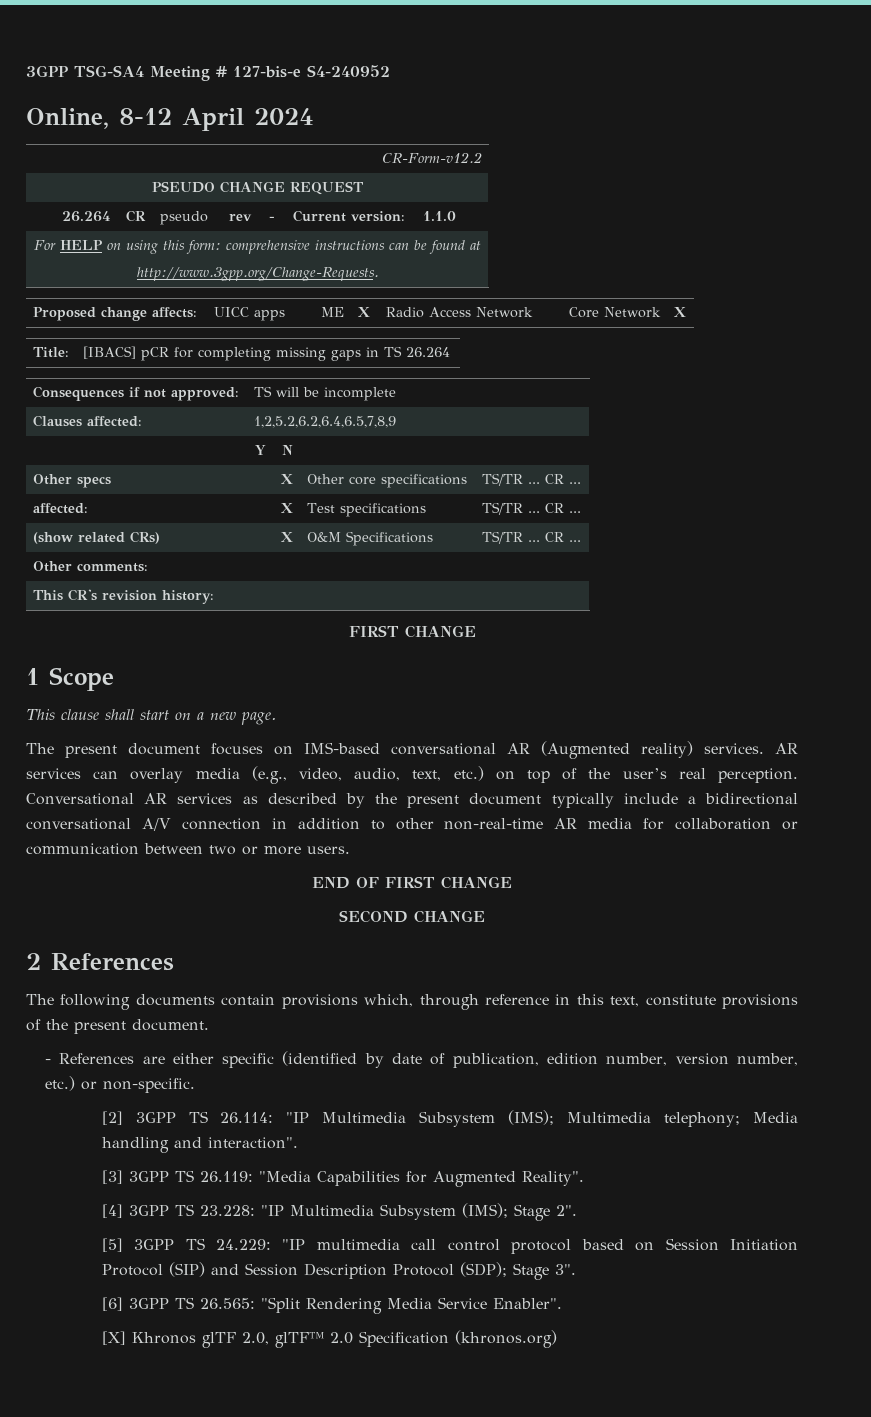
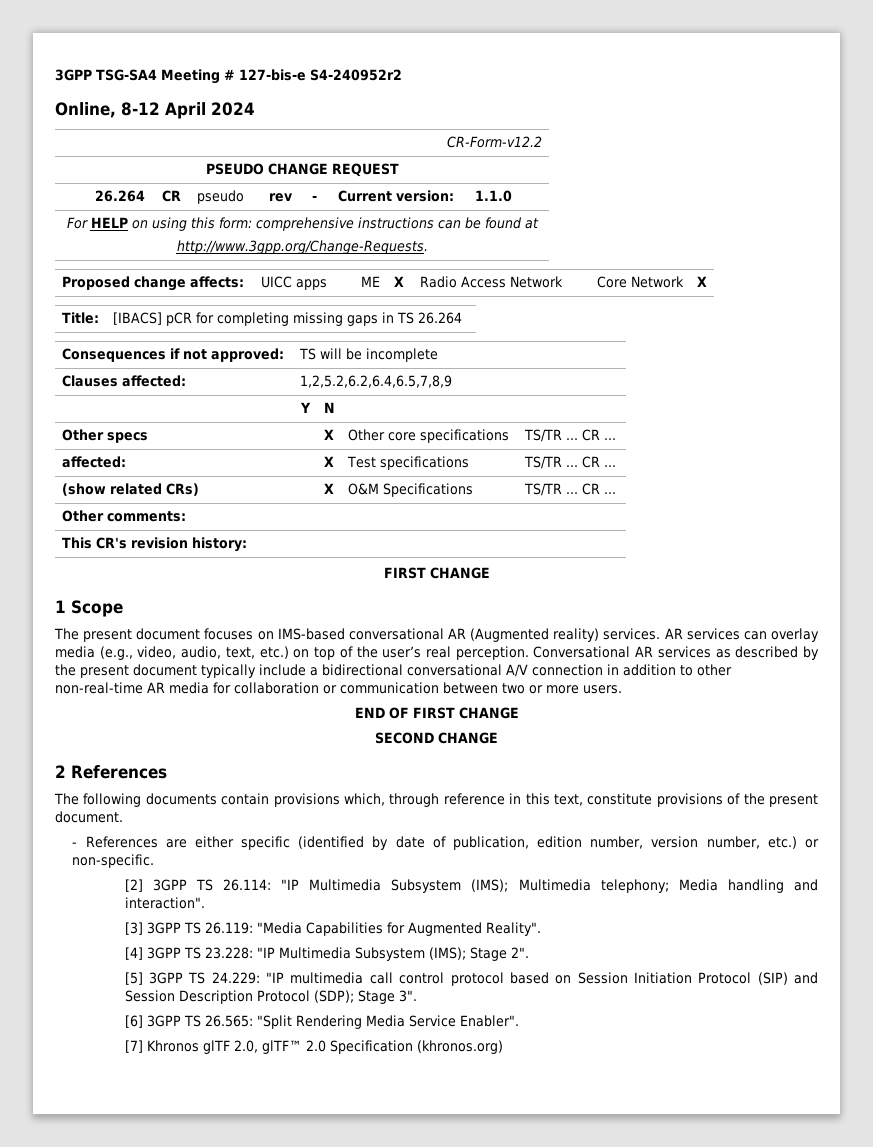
[307,65,390,77] S4-240952 -> [310,69,402,81] S4-240952r2
[26,709,276,725] // This clause shall start on a new page. -> (123, 608) none
[101,1331,126,1345] [X] -> [124,1040,143,1053] [7]

